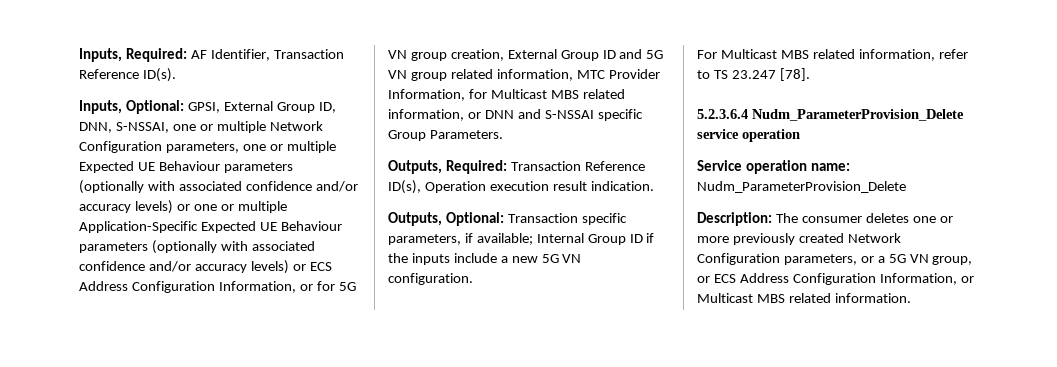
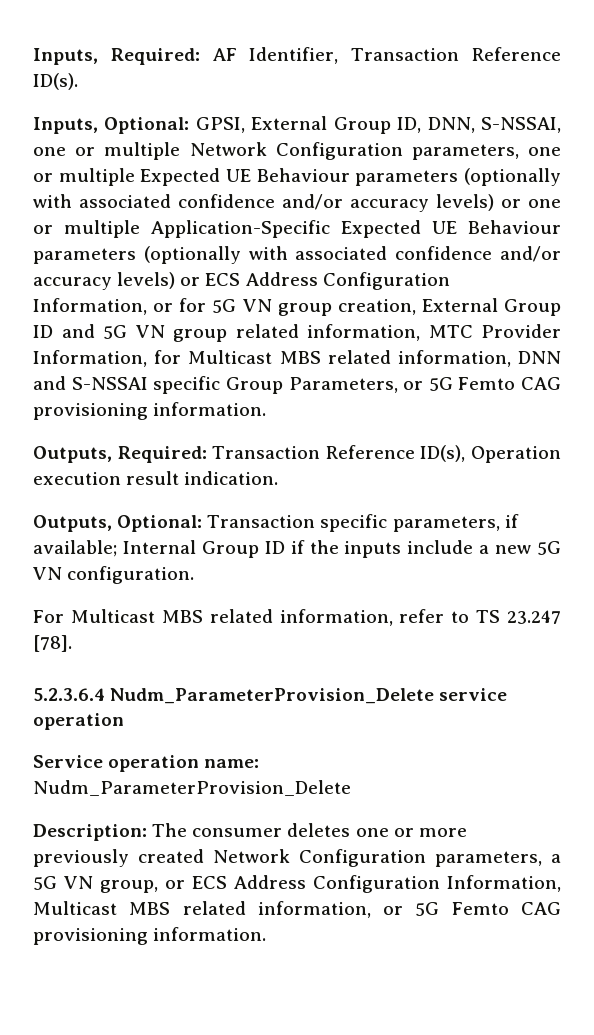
[467,112,481,119] or -> (511, 358) none
[429,130,503,139] Parameters. -> [288,377,561,393] [33,402,267,420] Parameters, or 5G Femto CAG provisioning information.
[860,256,874,263] or -> (542, 859) none
[960,276,974,283] [697,293,831,303] or Multicast MBS related -> [33,901,561,918] [33,928,148,945] Multicast MBS related information, or 5G Femto CAG provisioning

